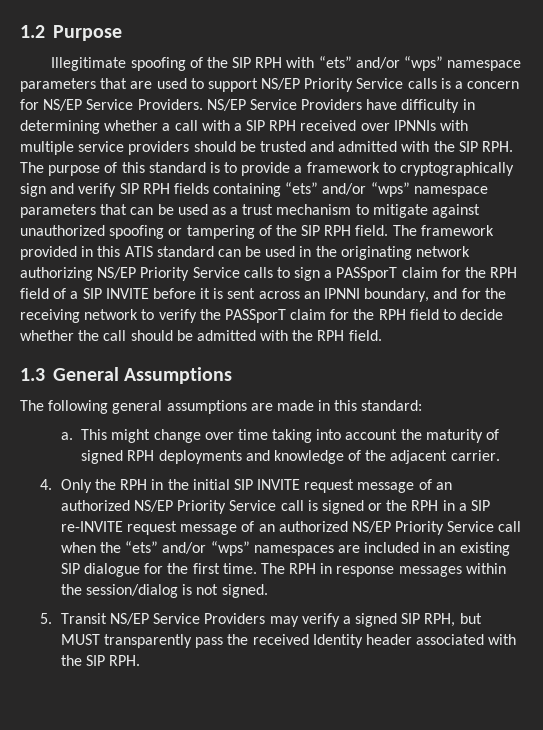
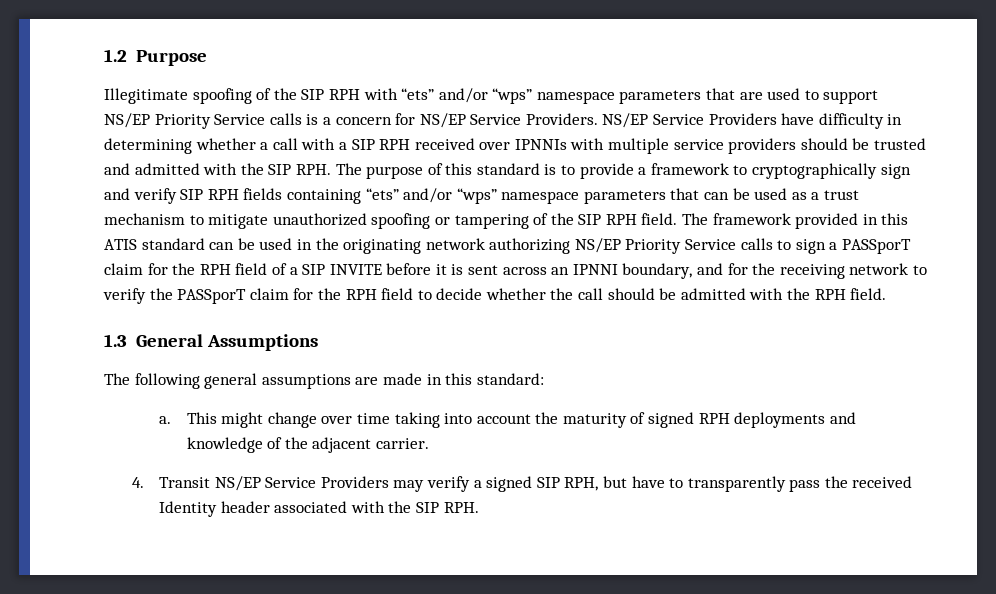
[432,204,481,218] against -> (269, 221) none
[60,479,452,493] [60,500,491,514] [60,521,522,535] [60,541,510,556] [60,563,506,577] [60,584,268,598] [40,613,53,624] Only the RPH in the initial SIP INVITE request message of an authorized NS/EP Priority Service call is signed or the RPH in a SIP re-INVITE request message of an authorized NS/EP Priority Service call when the “ets” and/or “wps” namespaces are included in an existing SIP dialogue for the first time. The RPH in response messages within the session/dialog is not signed. // 5. -> (144, 482) none
[60,634,100,645] MUST -> [631,476,684,488] have to

